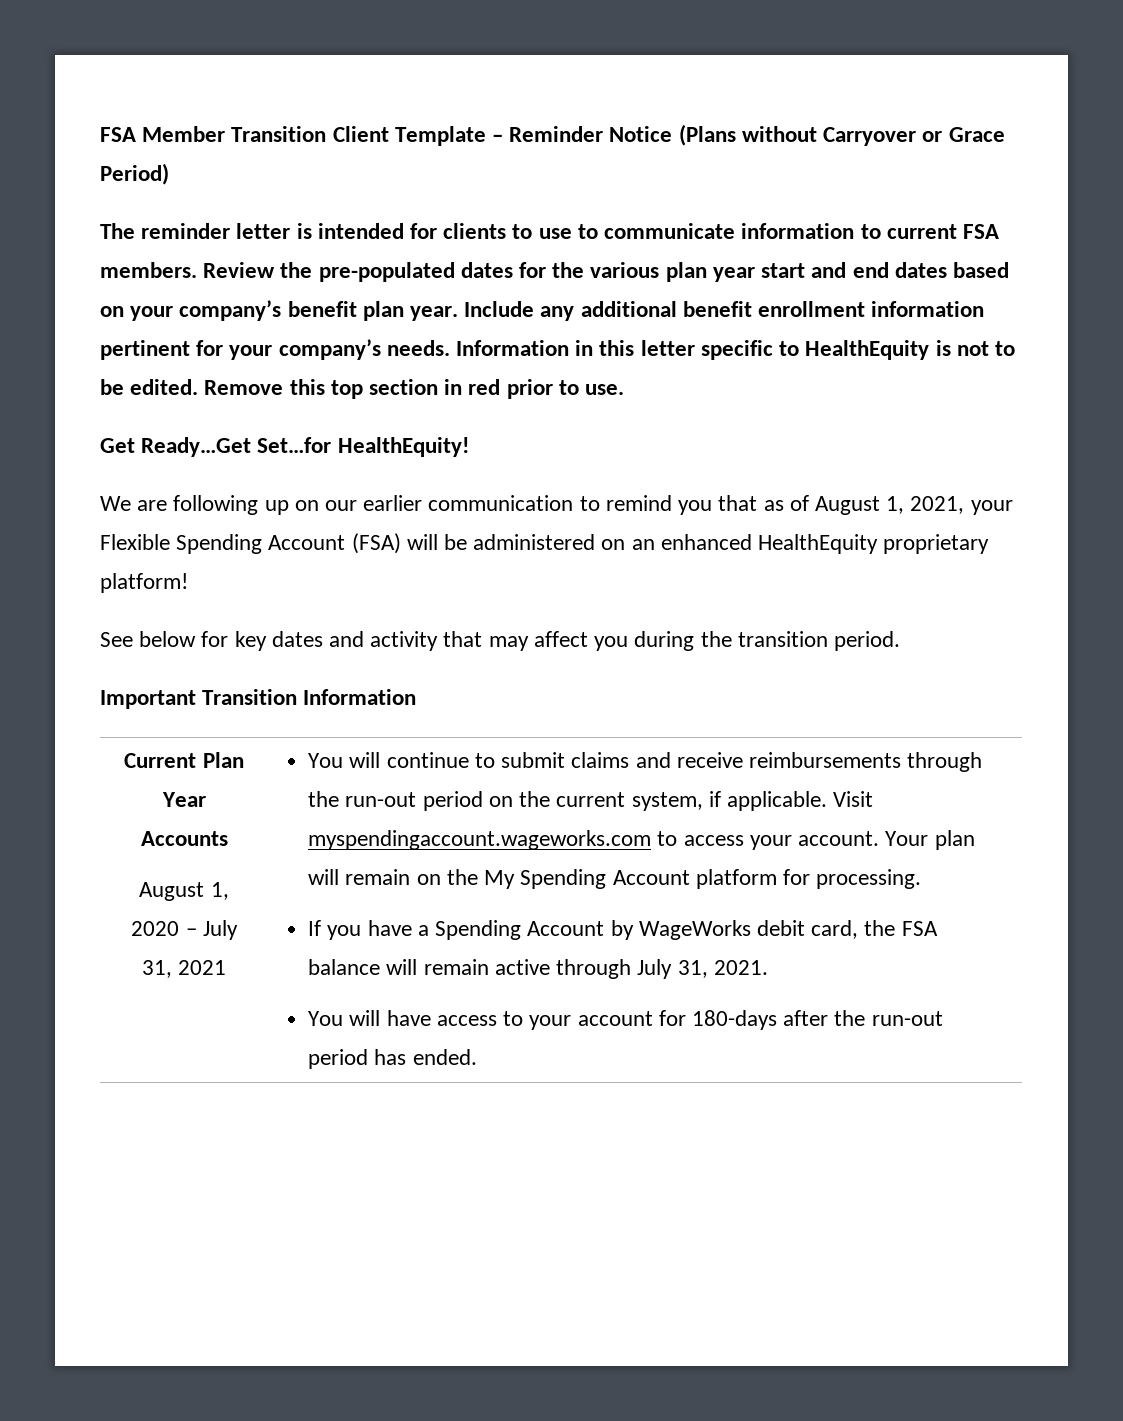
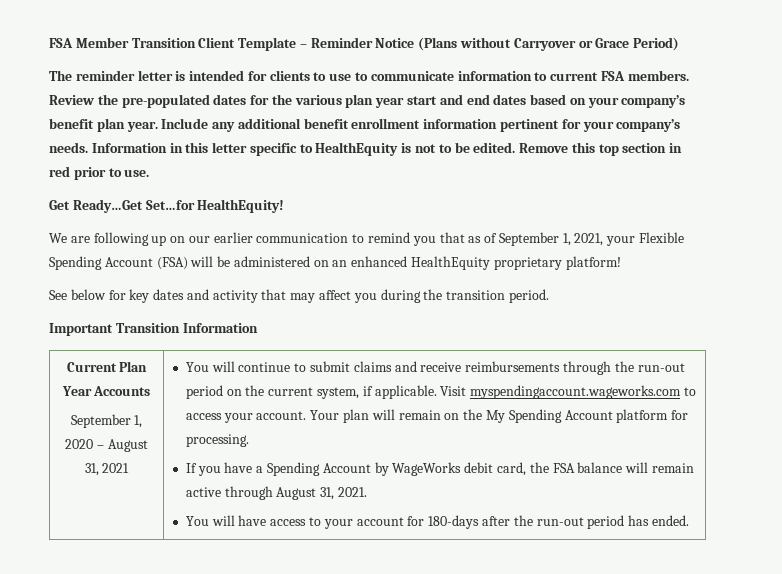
[814,496,880,515] August -> [498,232,559,246] September
[139,882,205,901] August -> [70,414,131,428] September
[202,920,238,940] July -> [107,439,148,452] August
[637,959,673,979] July -> [276,487,317,500] August

